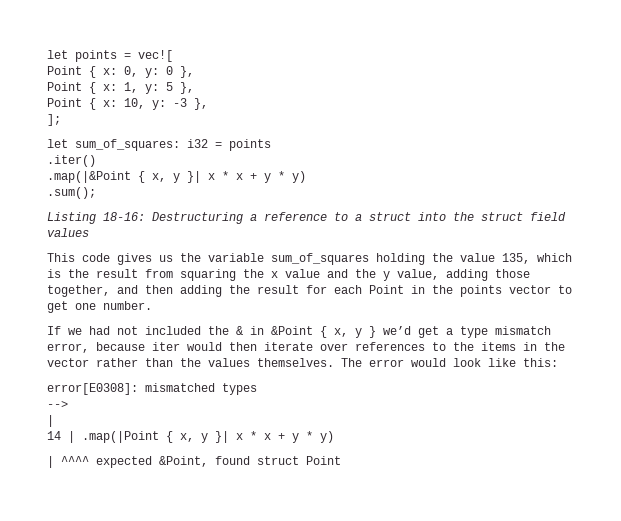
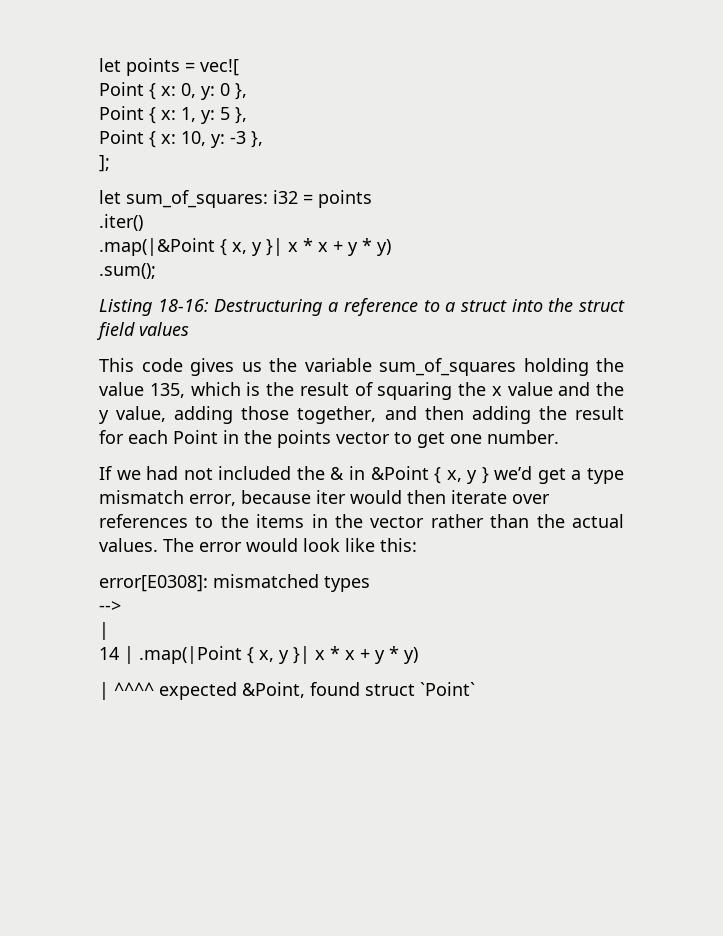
[145,269,173,278] from -> [354,382,373,396] of
[208,358,334,367] values themselves. -> [571,514,624,528] [99,538,158,552] actual values.
[306,456,341,465] Point -> [420,682,475,696] `Point`

